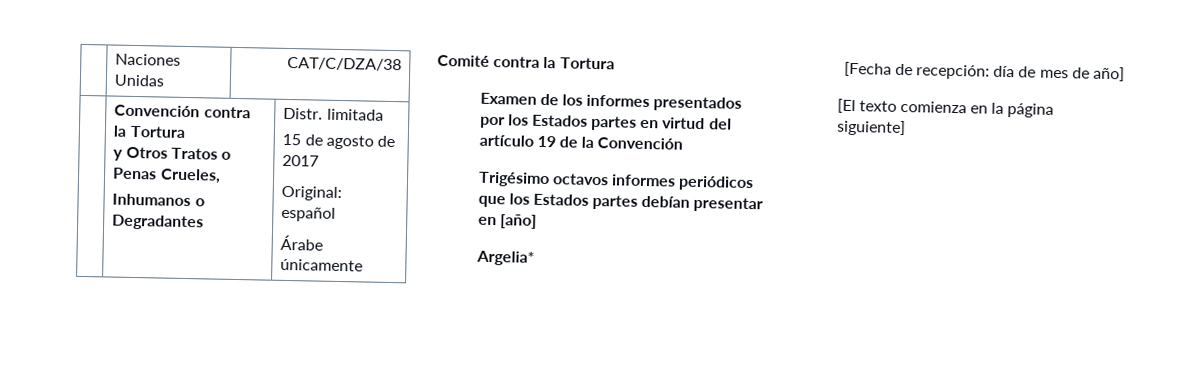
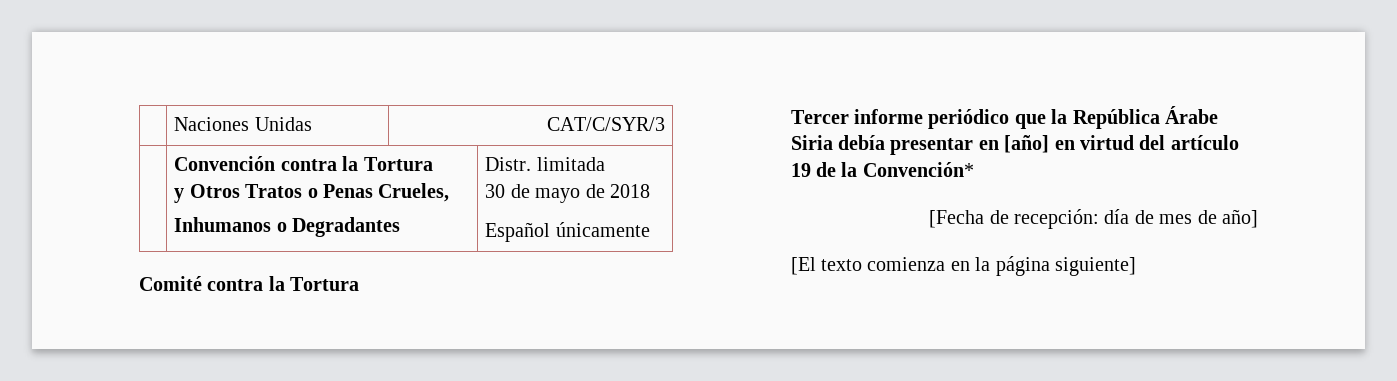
[286,56,402,72] CAT/C/DZA/38 -> [546,117,665,131] CAT/C/SYR/3
[282,133,396,150] [282,154,320,167] [281,185,343,202] [281,206,337,222] [280,234,324,251] 15 de agosto de 2017 // Original: español // Árabe -> [485,184,651,203] [485,222,551,242] 30 de mayo de 2018 // Español
[479,92,743,112] [479,114,638,131] Examen de los informes presentados por los Estados partes -> [790,106,1218,129] [790,135,1050,155] Tercer informe periódico que la República Árabe Siria debía presentar en [año]
[597,137,684,150] [477,171,755,192] [477,193,764,213] [477,214,537,229] [475,250,535,266] Convención // Trigésimo octavos informes periódicos que los Estados partes debían presentar en [año] // Argelia* -> [862,162,974,177] Convención*

